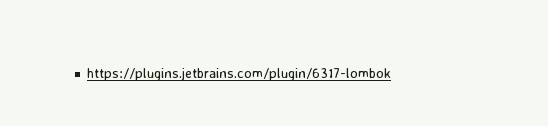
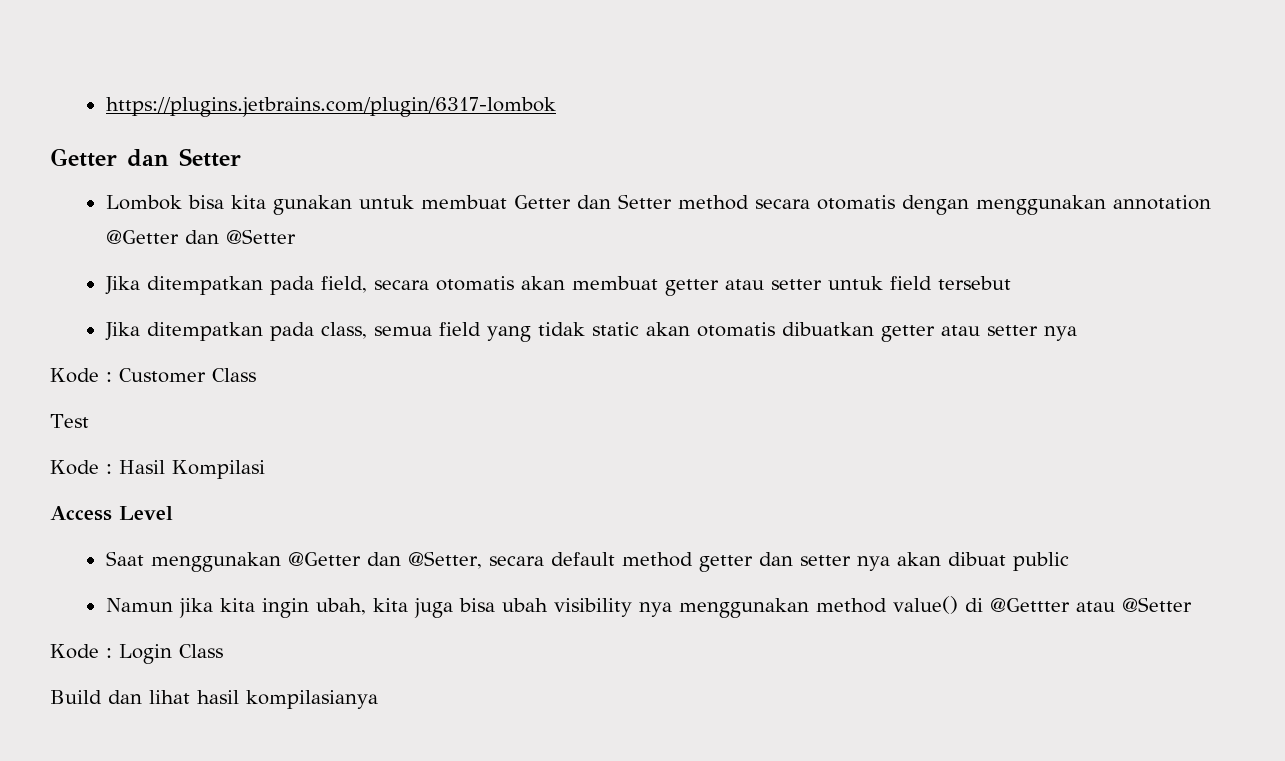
(392, 74) none -> [50,148,241,167] [105,194,1211,215] [105,229,296,244] [104,276,1011,296] [104,322,1077,342] [50,368,256,383] [50,414,89,428] [50,460,265,479] [50,506,173,521] [105,551,1069,572] [105,596,1192,618] [50,644,223,664] [50,690,378,709] // Getter dan Setter // Lombok bisa kita gunakan untuk membuat Getter dan Setter method secara otomatis dengan menggunakan annotation @Getter dan @Setter // Jika ditempatkan pada field, secara otomatis akan membuat getter atau setter untuk field tersebut // Jika ditempatkan pada class, semua field yang tidak static akan otomatis dibuatkan getter atau setter nya // Kode : Customer Class // Test // Kode : Hasil Kompilasi // Access Level // Saat menggunakan @Getter dan @Setter, secara default method getter dan setter nya akan dibuat public // Namun jika kita ingin ubah, kita juga bisa ubah visibility nya menggunakan method value() di @Gettter atau @Setter // Kode : Login Class // Build dan lihat hasil kompilasianya

